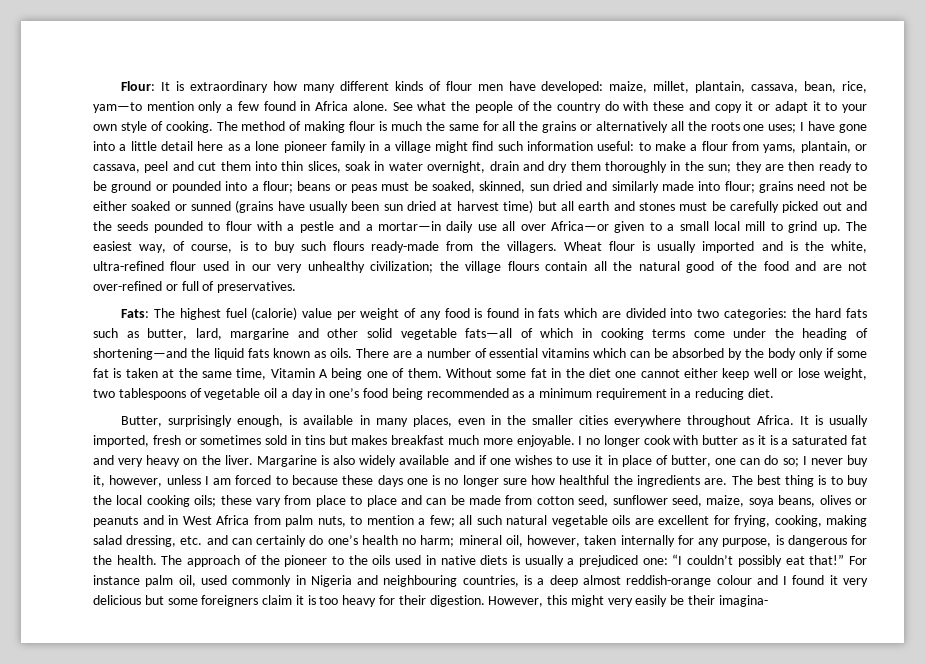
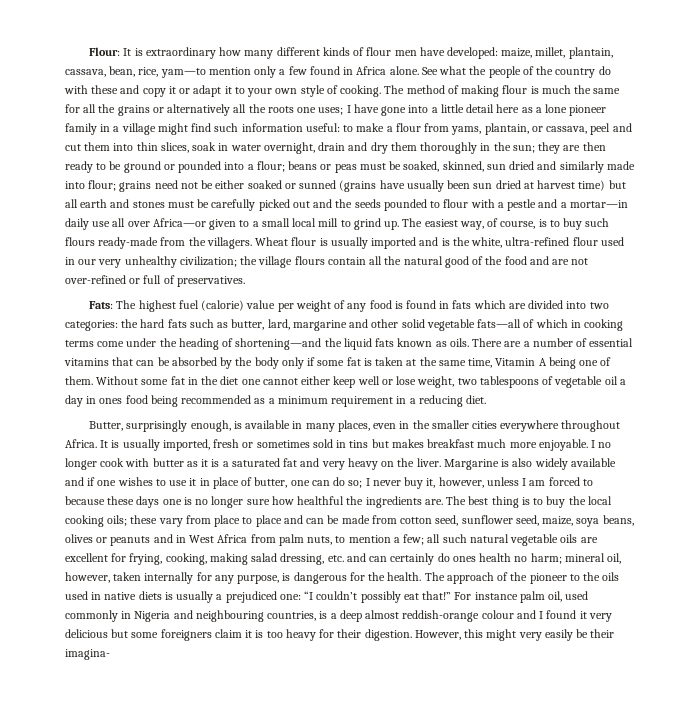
[593,348,627,358] which -> [112,357,134,366] that
[329,388,360,398] one’s -> [99,398,123,404] ones
[327,535,358,545] one’s -> [452,556,476,562] ones

